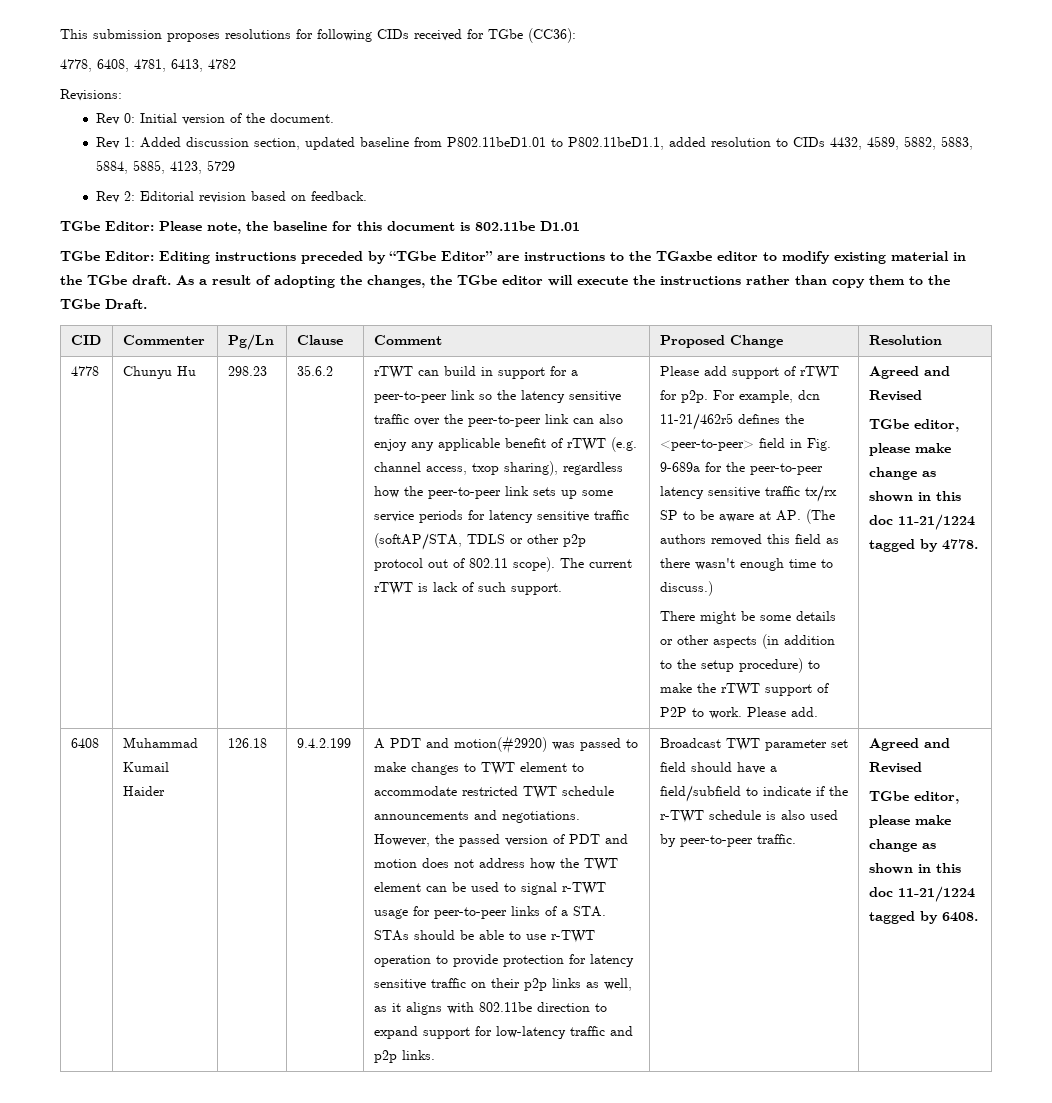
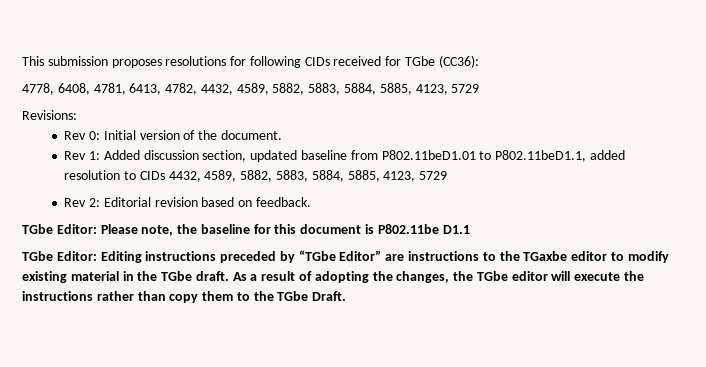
[208,59,236,69] 4782 -> [165,83,480,95] 4782, 4432, 4589, 5882, 5883, 5884, 5885, 4123, 5729
[475,221,580,231] 802.11be D1.01 -> [377,224,470,234] P802.11be D1.1
[70,335,101,345] [122,335,205,345] [227,334,274,350] [296,335,343,345] [373,335,442,345] [659,335,783,348] [868,335,942,345] [70,366,99,376] [122,366,196,379] [227,366,267,376] [296,365,333,376] [373,366,578,379] [373,390,621,403] [373,414,623,427] [373,437,637,452] [373,461,623,476] [373,486,613,499] [373,510,629,523] [373,533,586,550] [373,557,632,572] [373,582,562,595] [659,366,839,379] [659,390,820,403] [659,413,804,430] [659,438,831,451] [659,462,823,475] [659,485,837,502] [659,509,835,524] [659,534,839,546] [659,558,833,571] [659,581,713,596] [659,611,836,624] [659,634,835,649] [659,658,820,673] [659,683,829,696] [659,707,818,719] [868,366,950,379] [868,390,922,401] [868,419,959,432] [868,443,951,456] [868,467,936,480] [868,491,961,502] [868,514,975,530] [868,539,978,552] [70,738,99,748] [122,737,198,748] [122,762,169,772] [122,786,165,796] [227,738,267,748] [296,738,351,748] [373,736,638,754] [373,762,584,775] [373,786,614,799] [373,810,580,823] [373,834,628,847] [373,858,618,871] [373,882,606,895] [373,906,606,919] [373,930,595,943] [373,954,634,967] [373,978,632,991] [373,1002,607,1015] [373,1026,633,1039] [373,1050,435,1063] [659,738,848,751] [659,762,777,774] [659,785,848,802] [659,810,838,823] [659,834,796,847] [868,738,950,751] [868,762,922,773] [868,791,959,804] [868,815,951,828] [868,839,936,852] [868,863,961,874] [868,886,975,902] [868,911,978,924] // CID | Commenter | Pg/Ln | Clause | Comment | Proposed Change | Resolution // 4778 | Chunyu Hu | 298.23 | 35.6.2 | rTWT can build in support for a peer-to-peer link so the latency sensitive traffic over the peer-to-peer link can also enjoy any applicable benefit of rTWT (e.g. channel access, txop sharing), regardless how the peer-to-peer link sets up some service periods for latency sensitive traffic (softAP/STA, TDLS or other p2p protocol out of 802.11 scope). The current rTWT is lack of such support. | Please add support of rTWT for p2p. For example, dcn 11-21/462r5 defines the <peer-to-peer> field in Fig. 9-689a for the peer-to-peer latency sensitive traffic tx/rx SP to be aware at AP. (The authors removed this field as there wasn't enough time to discuss.) // There might be some details or other aspects (in addition to the setup procedure) to make the rTWT support of P2P to work. Please add. | Agreed and Revised // TGbe editor, please make change as shown in this doc 11-21/1224 tagged by 4778. // 6408 | Muhammad Kumail Haider | 126.18 | 9.4.2.199 | A PDT and motion(#2920) was passed to make changes to TWT element to accommodate restricted TWT schedule announcements and negotiations. However, the passed version of PDT and motion does not address how the TWT element can be used to signal r-TWT usage for peer-to-peer links of a STA. STAs should be able to use r-TWT operation to provide protection for latency sensitive traffic on their p2p links as well, as it aligns with 802.11be direction to expand support for low-latency traffic and p2p links. | Broadcast TWT parameter set field should have a field/subfield to indicate if the r-TWT schedule is also used by peer-to-peer traffic. | Agreed and Revised // TGbe editor, please make change as shown in this doc 11-21/1224 tagged by 6408. -> (347, 296) none

